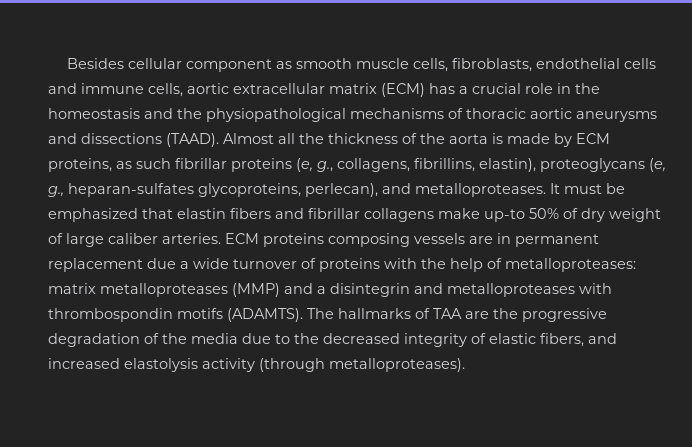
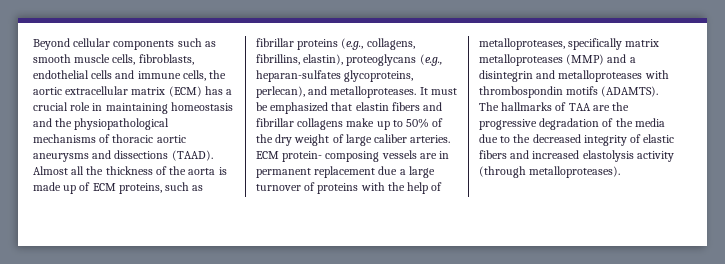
[67,58,273,72] Besides cellular component -> [33,38,202,50] Beyond cellular components such
(183, 90) none -> [209,70,227,79] the
[575,83,600,94] the -> [105,103,168,114] maintaining
[554,133,610,147] [48,158,333,172] by ECM proteins, as such fibrillar proteins (e, g., -> [63,182,204,194] [256,38,364,50] up of ECM proteins, such as fibrillar proteins (e.g.,
[649,158,666,172] [48,186,64,197] (e, g., -> [419,54,442,66] (e.g.,
[484,209,525,222] up-to -> [376,120,403,130] up to
(578, 213) none -> [256,134,273,143] the
[263,233,324,247] proteins -> [282,151,323,162] protein-
[193,258,229,269] wide -> [408,166,435,178] large
[505,258,636,272] metalloproteases: -> [479,38,623,50] metalloproteases, specifically
[540,333,584,347] fibers, -> [479,150,507,159] fibers

